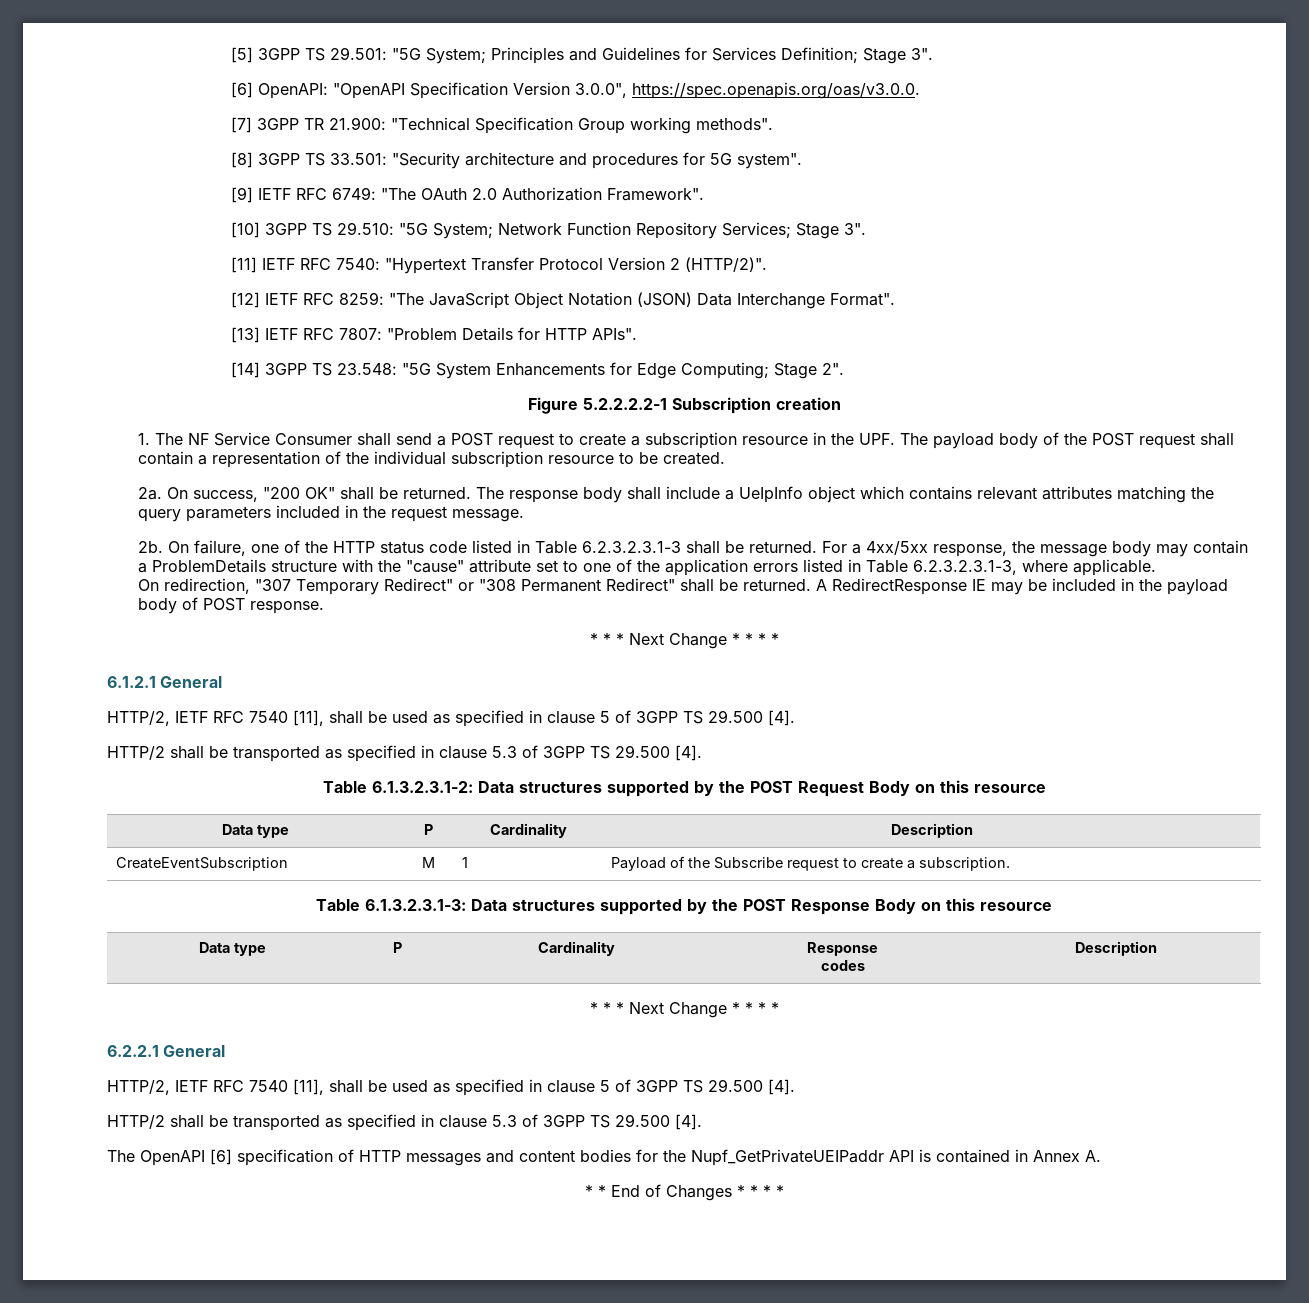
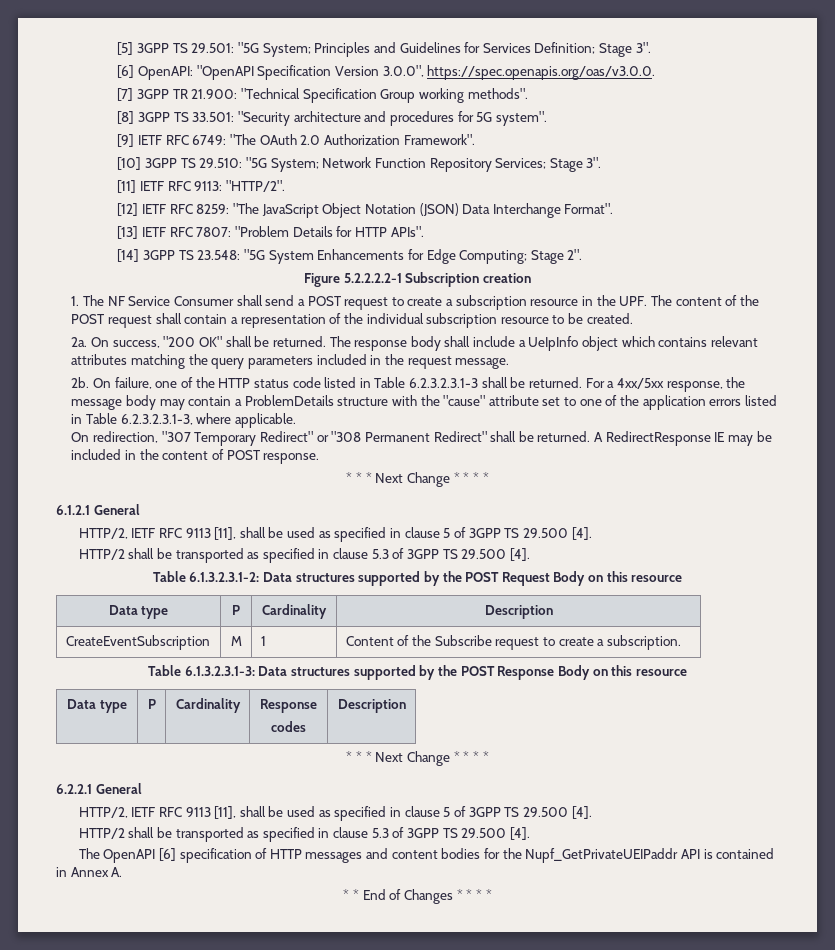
[336,257,768,274] 7540: "Hypertext Transfer Protocol Version 2 (HTTP/2)". -> [194,180,285,192] 9113: "HTTP/2".
[933,433,1039,449] payload body -> [675,297,722,306] content
[1167,579,1229,595] [138,598,178,614] payload body -> [162,451,209,460] content
[249,711,288,723] 7540 -> [185,528,211,538] 9113
[611,857,667,871] Payload -> [345,636,394,646] Content
[249,1080,288,1092] 7540 -> [185,807,211,817] 9113

